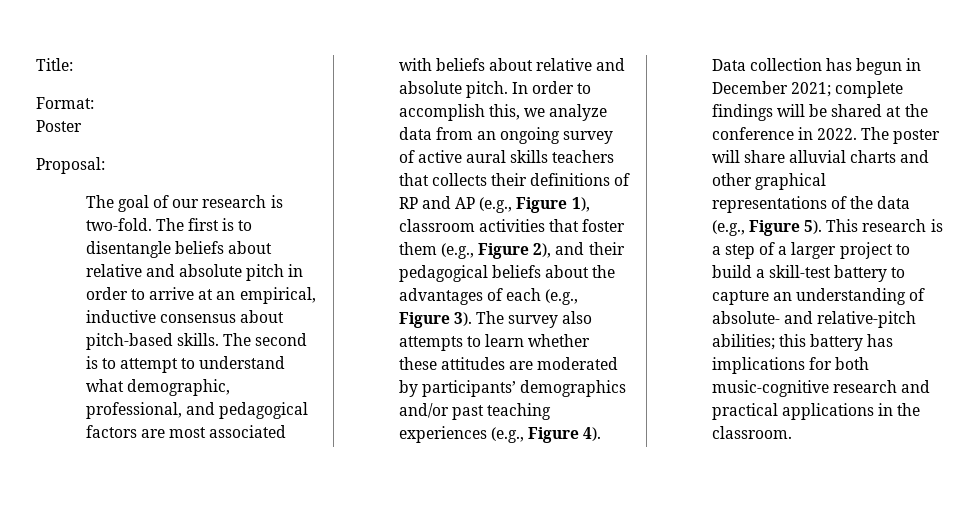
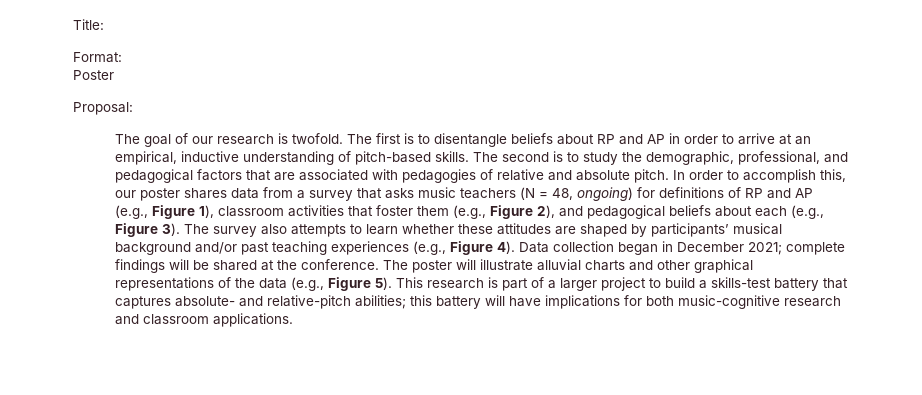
[85,218,152,231] two-fold. -> [291,133,343,144] twofold.
[85,264,285,281] relative and absolute pitch -> [596,134,665,145] RP and AP
[159,310,285,323] consensus about -> [242,151,351,165] understanding of
[120,356,286,373] [85,379,124,392] attempt to understand what -> [582,152,642,165] study the
[140,425,287,438] [398,58,534,71] are most associated with beliefs about -> [245,169,493,183] that are associated with pedagogies of
[524,104,608,121] [398,127,614,144] [398,150,615,163] [398,173,528,186] we analyze data from an ongoing survey of active aural skills teachers that collects their -> [114,187,655,201] our poster shares data from a survey that asks music teachers (N = 48, ongoing) for
[588,242,625,255] their -> (583, 211) none
[592,265,616,278] [398,288,503,305] the advantages of -> (752, 211) none
[537,357,619,370] moderated -> [579,224,627,237] shaped
[520,380,627,397] demographics -> [732,223,782,235] [114,242,191,255] musical background
[826,58,903,75] has begun -> [617,242,658,255] began
[711,127,858,140] conference in 2022. -> [300,259,379,270] conference.
[743,150,785,163] share -> [479,259,533,271] illustrate
[711,244,755,259] a step -> [501,278,528,291] part
[769,265,906,282] [711,288,926,305] skill-test battery to capture an understanding of -> [710,277,848,291] [114,296,171,309] skills-test battery that captures
[867,334,894,347] has -> [484,295,541,307] will have
[711,403,921,420] [711,426,792,439] practical applications in the classroom. -> [142,313,293,327] classroom applications.

